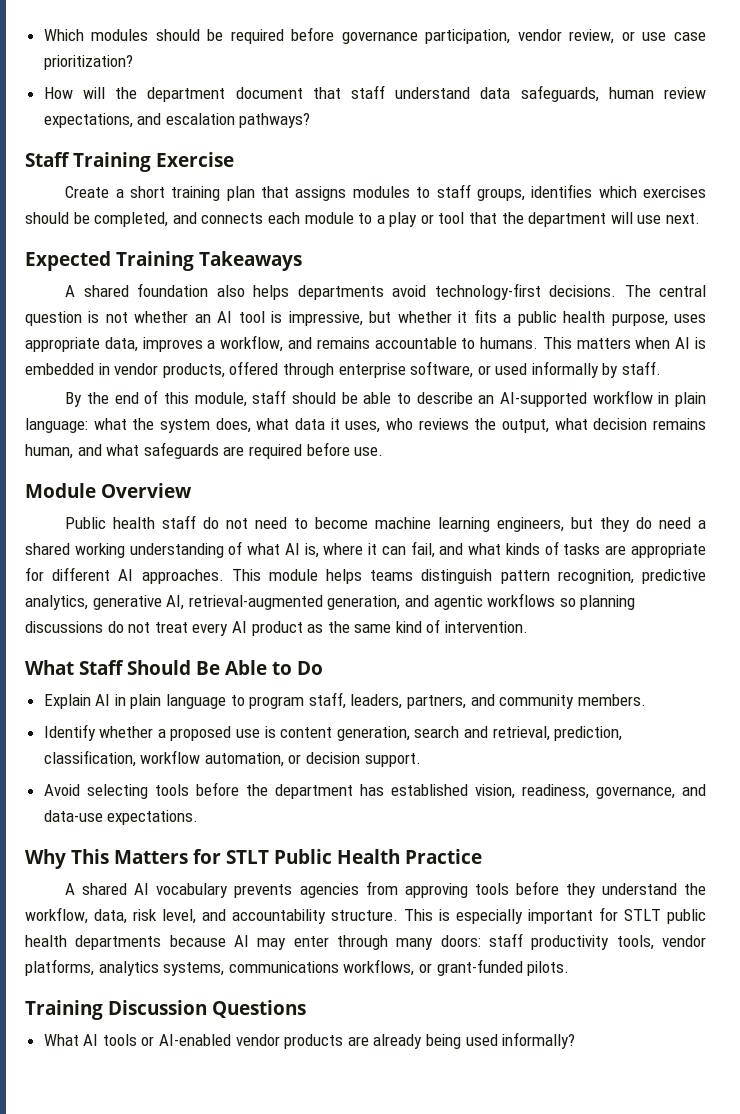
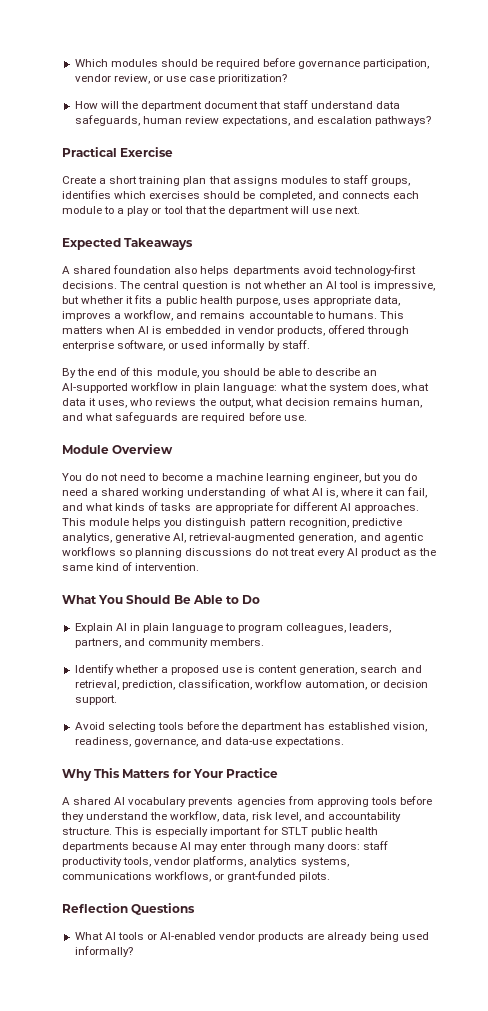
[25,152,151,172] Staff Training -> [62,147,117,157] Practical
[116,251,194,271] Training -> (121, 244) none
[252,390,287,404] staff -> [201,370,220,378] you
[65,515,197,529] Public health staff -> [62,473,82,481] You
(369, 523) none -> [205,475,213,481] a
[497,517,631,532] engineers, but they -> [312,473,402,483] engineer, but you
[370,570,414,581] teams -> [164,520,183,528] you
[79,660,124,675] Staff -> [98,595,124,604] You
[308,692,346,709] staff, -> [286,623,347,633] colleagues,
[226,849,400,864] STLT Public Health -> [192,769,223,778] Your
[25,1000,207,1020] Training Discussion -> [62,903,128,913] Reflection

